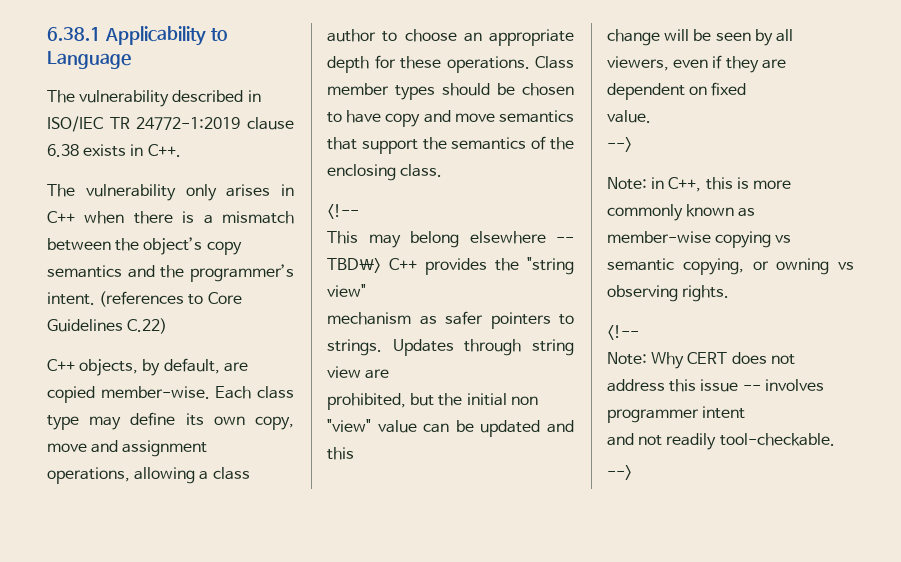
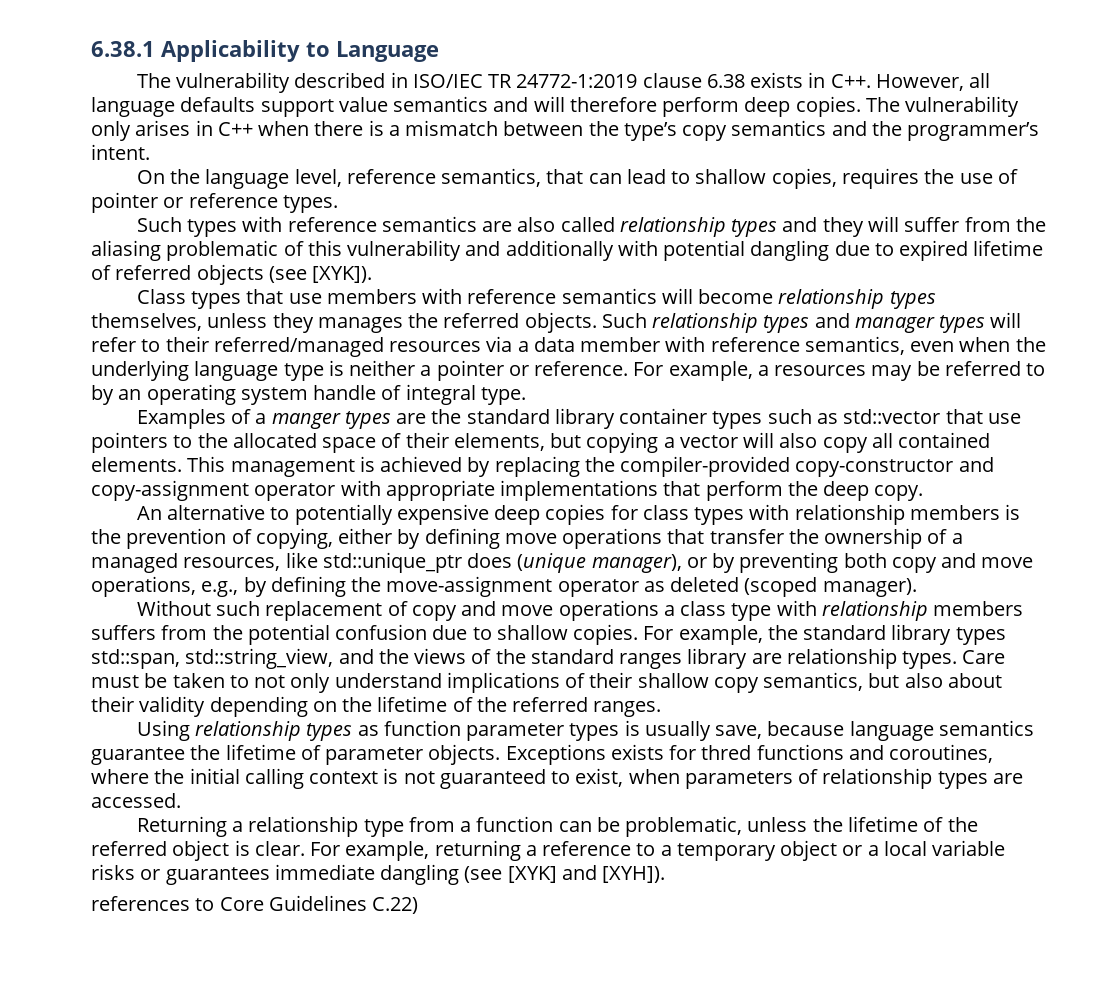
(181, 150) // -> [875,73,991,91] [91,96,861,117] However, all language defaults support value semantics and will therefore perform deep copies.
[143,237,203,255] object’s -> [623,122,677,141] type’s
[99,291,242,307] [47,318,168,334] [47,358,248,376] [47,386,294,403] [47,412,294,430] [47,440,208,457] [47,467,250,484] [327,29,574,46] [327,55,574,73] [327,83,574,100] [327,110,574,127] [327,136,574,154] [327,164,443,181] [327,204,359,219] [327,231,574,248] [327,257,574,275] [327,284,366,297] [327,311,574,329] [327,339,574,356] [327,366,390,379] [327,393,538,410] [327,419,574,437] [327,447,354,460] [607,29,793,46] [607,55,786,73] [607,82,747,100] [607,110,651,123] [607,137,632,152] [607,177,791,192] [607,204,756,221] [607,231,792,248] [607,258,854,275] [607,285,730,302] [607,325,639,340] [607,352,795,369] [607,379,824,392] [607,406,746,423] [607,433,835,450] [607,465,632,480] (references to Core Guidelines C.22) // C++ objects, by default, are copied member-wise. Each class type may define its own copy, move and assignment operations, allowing a class author to choose an appropriate depth for these operations. Class member types should be chosen to have copy and move semantics that support the semantics of the enclosing class. // <!-- // This may belong elsewhere -- TBD\> C++ provides the "string view" // mechanism as safer pointers to strings. Updates through string view are // prohibited, but the initial non "view" value can be updated and this // change will be seen by all viewers, even if they are dependent on fixed // value. // --> // Note: in C++, this is more commonly known as member-wise copying vs semantic copying, or owning vs observing rights. // <!-- // Note: Why CERT does not address this issue -- involves programmer intent // and not readily tool-checkable. // --> -> [136,168,1018,189] [91,192,338,213] [136,216,1046,237] [91,240,1044,261] [91,264,373,285] [136,288,936,309] [91,312,1022,333] [91,336,1046,357] [91,360,1046,381] [91,384,526,405] [136,408,1021,429] [91,432,991,453] [91,456,994,477] [91,480,924,501] [136,504,1021,525] [91,528,963,549] [91,552,1034,573] [91,576,917,597] [136,600,1024,621] [91,624,1006,645] [91,648,1006,669] [91,672,1002,693] [91,696,662,717] [136,720,1034,741] [91,744,994,765] [91,768,1023,789] [91,793,181,808] [136,816,978,837] [91,840,1006,861] [91,864,666,885] [91,895,419,914] // On the language level, reference semantics, that can lead to shallow copies, requires the use of pointer or reference types. // Such types with reference semantics are also called relationship types and they will suffer from the aliasing problematic of this vulnerability and additionally with potential dangling due to expired lifetime of referred objects (see [XYK]). // Class types that use members with reference semantics will become relationship types themselves, unless they manages the referred objects. Such relationship types and manager types will refer to their referred/managed resources via a data member with reference semantics, even when the underlying language type is neither a pointer or reference. For example, a resources may be referred to by an operating system handle of integral type. // Examples of a manger types are the standard library container types such as std::vector that use pointers to the allocated space of their elements, but copying a vector will also copy all contained elements. This management is achieved by replacing the compiler-provided copy-constructor and copy-assignment operator with appropriate implementations that perform the deep copy. // An alternative to potentially expensive deep copies for class types with relationship members is the prevention of copying, either by defining move operations that transfer the ownership of a managed resources, like std::unique_ptr does (unique manager), or by preventing both copy and move operations, e.g., by defining the move-assignment operator as deleted (scoped manager). // Without such replacement of copy and move operations a class type with relationship members suffers from the potential confusion due to shallow copies. For example, the standard library types std::span, std::string_view, and the views of the standard ranges library are relationship types. Care must be taken to not only understand implications of their shallow copy semantics, but also about their validity depending on the lifetime of the referred ranges. // Using relationship types as function parameter types is usually save, because language semantics guarantee the lifetime of parameter objects. Exceptions exists for thred functions and coroutines, where the initial calling context is not guaranteed to exist, when parameters of relationship types are accessed. // Returning a relationship type from a function can be problematic, unless the lifetime of the referred object is clear. For example, returning a reference to a temporary object or a local variable risks or guarantees immediate dangling (see [XYK] and [XYH]). // references to Core Guidelines C.22)

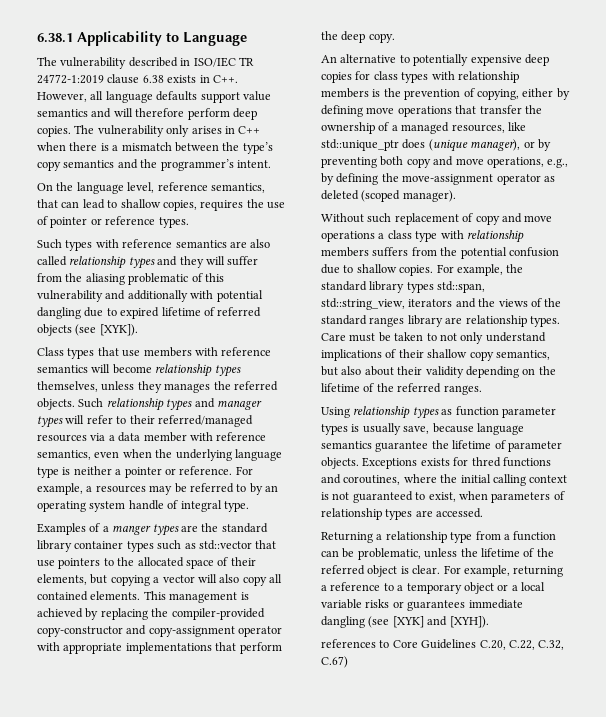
(334, 658) none -> [408,299,453,307] iterators
[372,897,419,914] C.22) -> [479,640,565,650] [321,656,348,668] C.20, C.22, C.32, C.67)

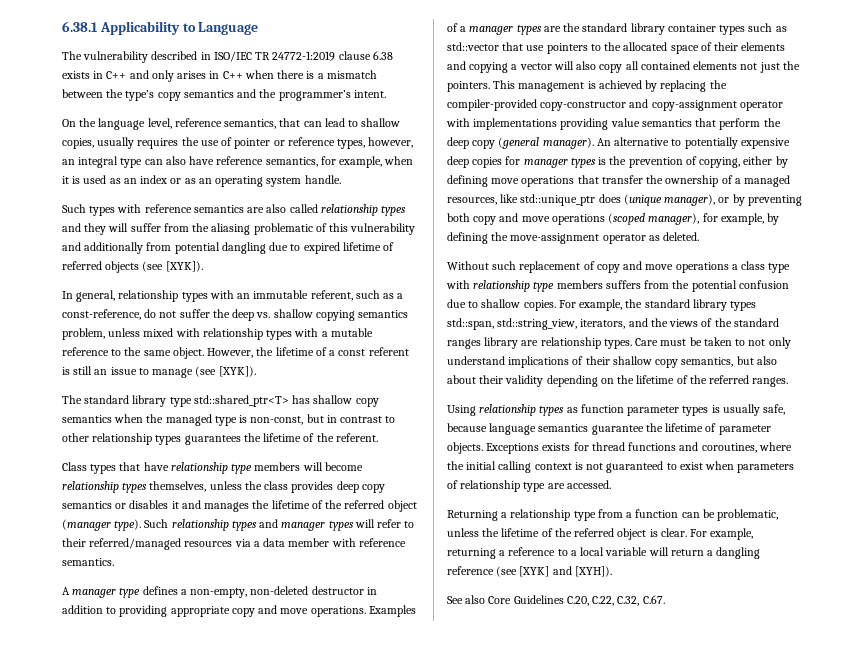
[212,75,238,83] [37,91,271,103] [37,108,257,120] [37,125,164,137] C++. However, all language defaults support value semantics and will therefore perform deep copies. The vulnerability -> [106,70,149,79] C++ and
(197, 205) none -> [97,137,135,149] usually
[158,217,189,228] types. -> [337,137,414,149] [62,156,414,168] [62,175,341,187] types, however, an integral type can also have reference semantics, for example, when it is used as an index or as an operating system handle.
[190,290,214,299] with -> [146,242,172,251] from
[37,347,272,359] [37,365,88,373] Class types that use members with reference semantics -> [62,290,404,302] [62,309,409,321] [62,328,373,340] [62,347,409,359] [62,366,256,378] [62,395,379,407] [62,414,396,426] [62,433,378,445] [62,462,301,474] In general, relationship types with an immutable referent, such as a const-reference, do not suffer the deep vs. shallow copying semantics problem, unless mixed with relationship types with a mutable reference to the same object. However, the lifetime of a const referent is still an issue to manage (see [XYK]). // The standard library type std::shared_ptr<T> has shallow copy semantics when the managed type is non-const, but in contrast to other relationship types guarantees the lifetime of the referent. // Class types that have relationship type members
[137,381,278,393] [37,398,75,410] they manages the referred objects. -> [244,481,385,493] [62,500,417,512] [62,519,142,531] the class provides deep copy semantics or disables it and manages the lifetime of the referred object (manager type).
[37,449,282,461] [37,466,253,478] [37,483,278,495] [37,500,249,512] semantics, even when the underlying language type is neither a pointer or reference. For example, a resources may be referred to by an operating system handle of integral type. // -> [62,558,114,566] [62,586,377,598] [62,605,366,617] semantics. // A manager type defines a non-empty, non-deleted destructor in addition to providing appropriate copy and move operations.
[112,525,152,535] manger -> [469,26,514,35] manager
[37,574,108,585] elements, but -> [741,42,786,51] [447,61,466,70] elements and
[90,591,141,600] elements. -> [693,61,800,73] [447,81,490,92] elements not just the pointers.
[63,642,212,654] appropriate implementations -> [473,118,692,130] implementations providing value semantics
[368,33,395,43] copy. // -> [472,137,594,149] copy (general manager).
[373,71,519,83] [321,88,369,98] class types with relationship members -> [523,157,596,168] manager types
[486,157,569,168] operations, e.g., -> [551,213,764,225] operations (scoped manager), for example,
[321,190,456,202] deleted (scoped manager). -> [663,232,700,241] deleted.
(524, 236) none -> [533,281,555,292] type
[408,299,453,307] iterators -> [580,319,626,329] iterators,
[403,426,430,434] save, -> [763,404,786,415] safe,
[471,457,501,467] thred -> [591,442,625,451] thread
[428,492,456,502] exist, -> [679,462,703,470] exist
[385,509,413,520] types -> [523,482,546,492] type
[406,582,545,594] [321,599,523,611] [321,616,365,628] temporary object or a local variable risks or guarantees immediate dangling -> [580,547,761,559] [447,566,494,575] local variable will return a dangling reference
[321,639,390,648] references to -> [447,595,486,604] See also
[321,656,348,668] C.67) -> [642,595,665,604] C.67.

